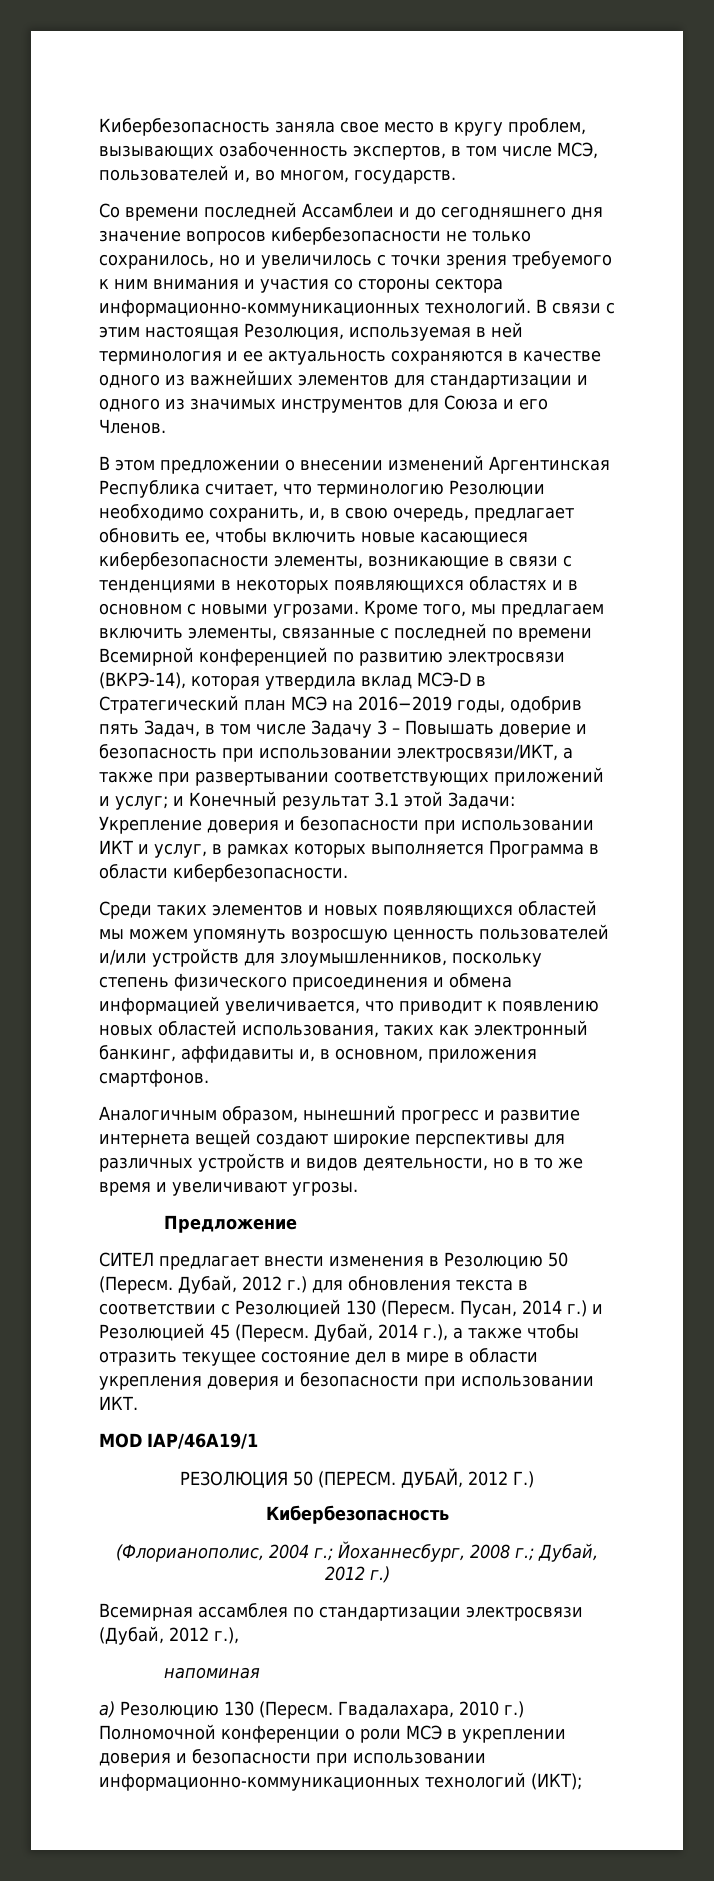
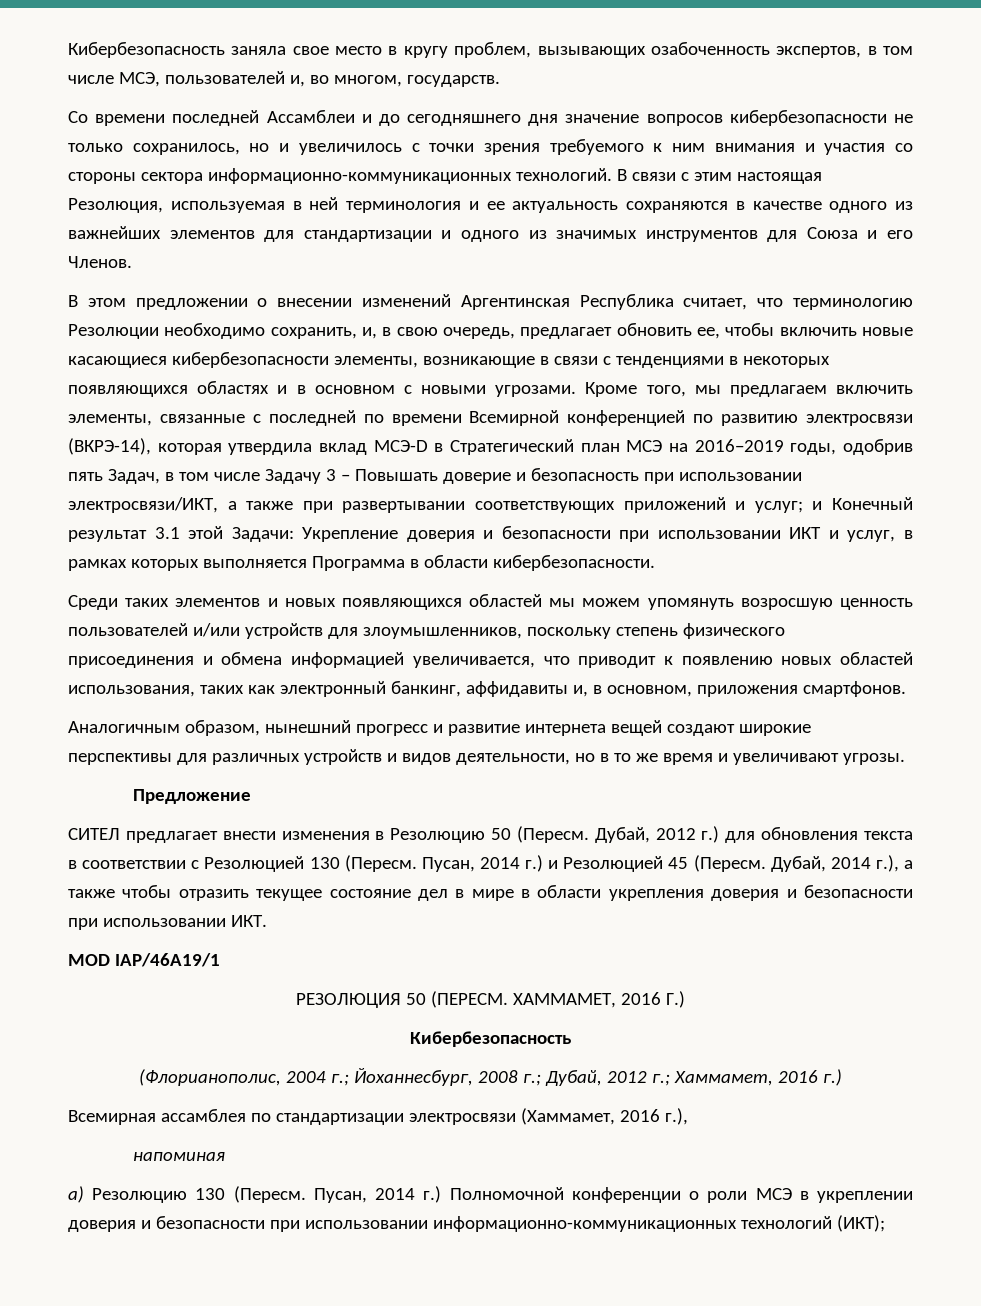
[401,1468,508,1488] ДУБАЙ, 2012 -> [512,992,661,1008] ХАММАМЕТ, 2016
(365, 1573) none -> [651,1070,818,1086] г.; Хаммамет, 2016
[99,1626,209,1645] (Дубай, 2012 -> [520,1108,660,1125] (Хаммамет, 2016
[338,1701,499,1719] Гвадалахара, 2010 -> [313,1188,416,1203] Пусан, 2014

